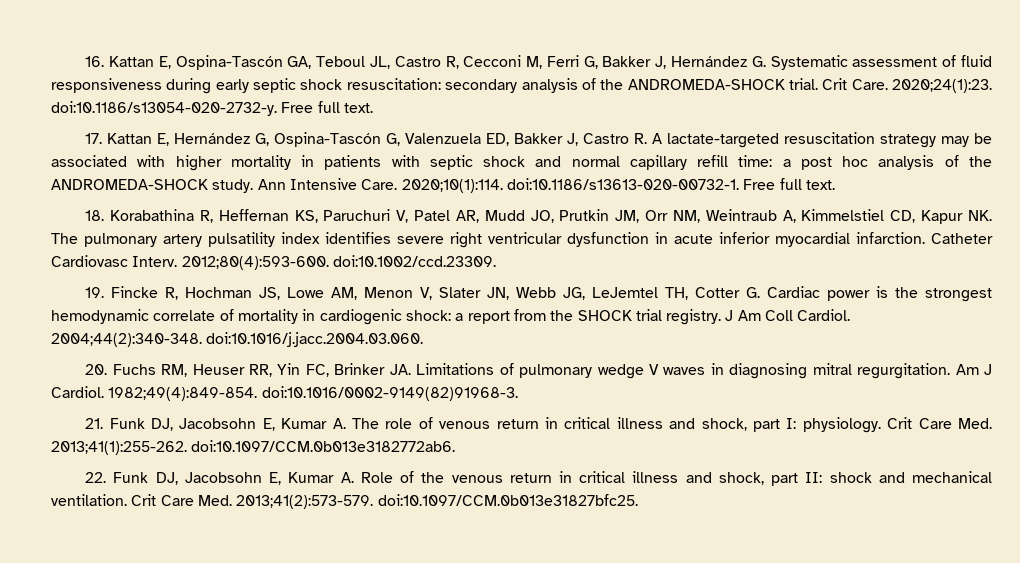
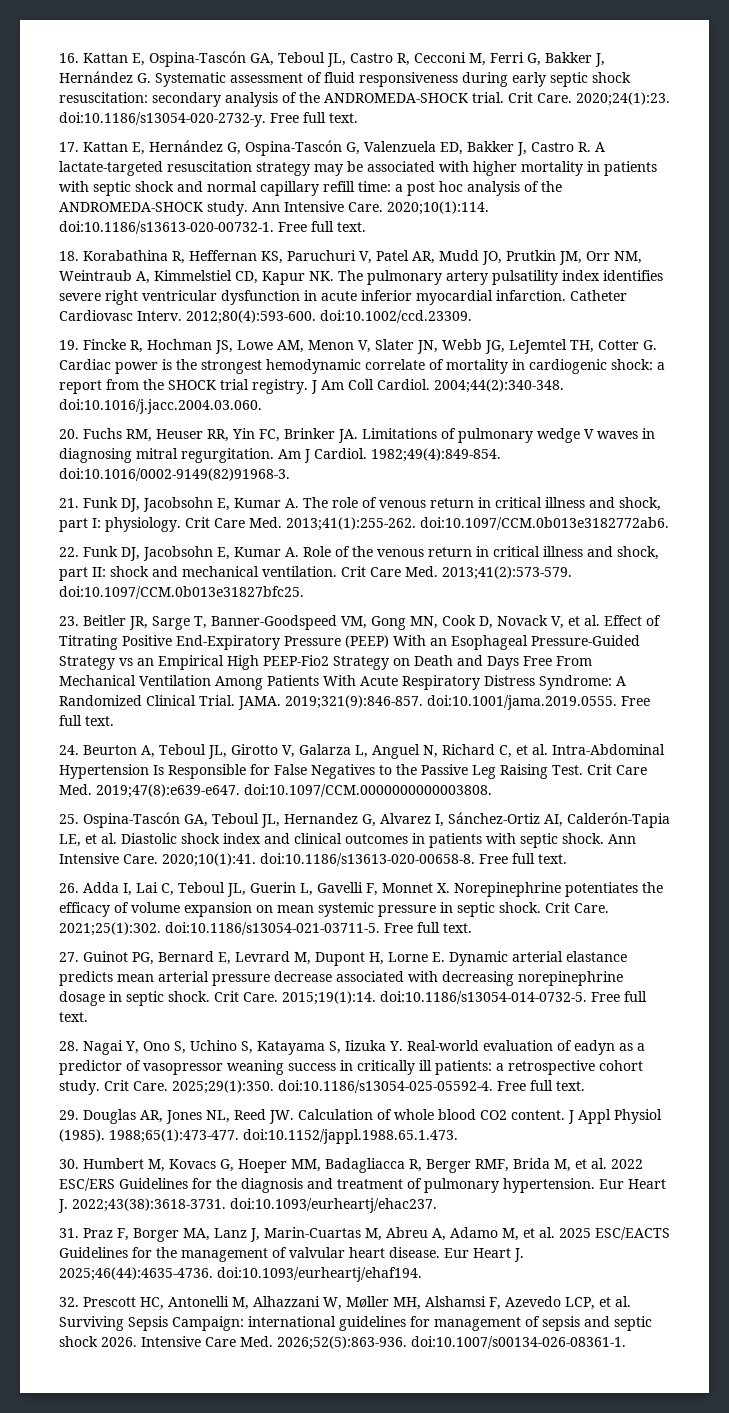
(638, 500) none -> [59,615,661,630] [59,635,640,650] [59,655,592,670] [59,675,626,690] [59,695,650,710] [59,715,114,726] [59,744,665,759] [59,764,647,779] [59,784,492,798] [59,812,670,828] [59,833,636,848] [59,853,567,867] [59,882,663,897] [59,902,609,917] [59,922,472,936] [59,951,627,966] [59,971,623,986] [59,991,647,1006] [59,1012,88,1022] [59,1040,645,1055] [59,1060,643,1075] [59,1080,585,1095] [59,1109,662,1124] [59,1129,458,1144] [59,1158,643,1173] [59,1178,666,1193] [58,1198,437,1213] [59,1227,670,1242] [59,1247,524,1262] [59,1267,422,1282] [59,1296,631,1310] [59,1316,652,1331] [59,1336,626,1350] // 23. Beitler JR, Sarge T, Banner-Goodspeed VM, Gong MN, Cook D, Novack V, et al. Effect of Titrating Positive End-Expiratory Pressure (PEEP) With an Esophageal Pressure-Guided Strategy vs an Empirical High PEEP-Fio2 Strategy on Death and Days Free From Mechanical Ventilation Among Patients With Acute Respiratory Distress Syndrome: A Randomized Clinical Trial. JAMA. 2019;321(9):846-857. doi:10.1001/jama.2019.0555. Free full text. // 24. Beurton A, Teboul JL, Girotto V, Galarza L, Anguel N, Richard C, et al. Intra-Abdominal Hypertension Is Responsible for False Negatives to the Passive Leg Raising Test. Crit Care Med. 2019;47(8):e639-e647. doi:10.1097/CCM.0000000000003808. // 25. Ospina-Tascón GA, Teboul JL, Hernandez G, Alvarez I, Sánchez-Ortiz AI, Calderón-Tapia LE, et al. Diastolic shock index and clinical outcomes in patients with septic shock. Ann Intensive Care. 2020;10(1):41. doi:10.1186/s13613-020-00658-8. Free full text. // 26. Adda I, Lai C, Teboul JL, Guerin L, Gavelli F, Monnet X. Norepinephrine potentiates the efficacy of volume expansion on mean systemic pressure in septic shock. Crit Care. 2021;25(1):302. doi:10.1186/s13054-021-03711-5. Free full text. // 27. Guinot PG, Bernard E, Levrard M, Dupont H, Lorne E. Dynamic arterial elastance predicts mean arterial pressure decrease associated with decreasing norepinephrine dosage in septic shock. Crit Care. 2015;19(1):14. doi:10.1186/s13054-014-0732-5. Free full text. // 28. Nagai Y, Ono S, Uchino S, Katayama S, Iizuka Y. Real-world evaluation of eadyn as a predictor of vasopressor weaning success in critically ill patients: a retrospective cohort study. Crit Care. 2025;29(1):350. doi:10.1186/s13054-025-05592-4. Free full text. // 29. Douglas AR, Jones NL, Reed JW. Calculation of whole blood CO2 content. J Appl Physiol (1985). 1988;65(1):473-477. doi:10.1152/jappl.1988.65.1.473. // 30. Humbert M, Kovacs G, Hoeper MM, Badagliacca R, Berger RMF, Brida M, et al. 2022 ESC/ERS Guidelines for the diagnosis and treatment of pulmonary hypertension. Eur Heart J. 2022;43(38):3618-3731. doi:10.1093/eurheartj/ehac237. // 31. Praz F, Borger MA, Lanz J, Marin-Cuartas M, Abreu A, Adamo M, et al. 2025 ESC/EACTS Guidelines for the management of valvular heart disease. Eur Heart J. 2025;46(44):4635-4736. doi:10.1093/eurheartj/ehaf194. // 32. Prescott HC, Antonelli M, Alhazzani W, Møller MH, Alshamsi F, Azevedo LCP, et al. Surviving Sepsis Campaign: international guidelines for management of sepsis and septic shock 2026. Intensive Care Med. 2026;52(5):863-936. doi:10.1007/s00134-026-08361-1.

